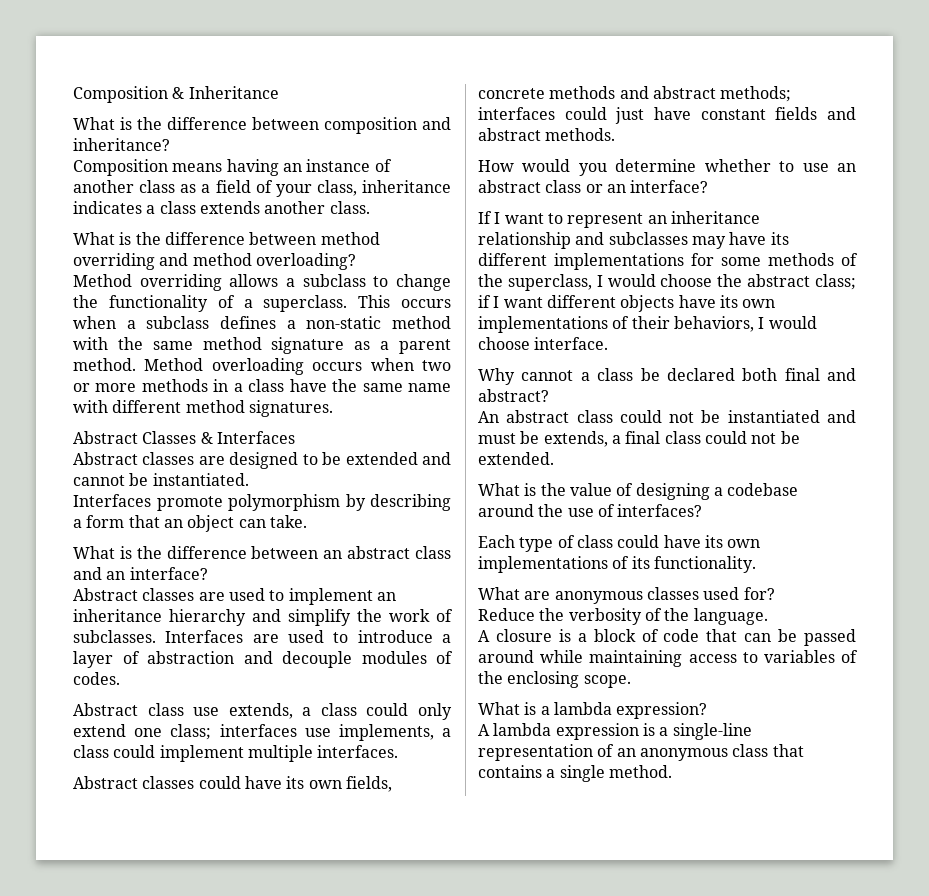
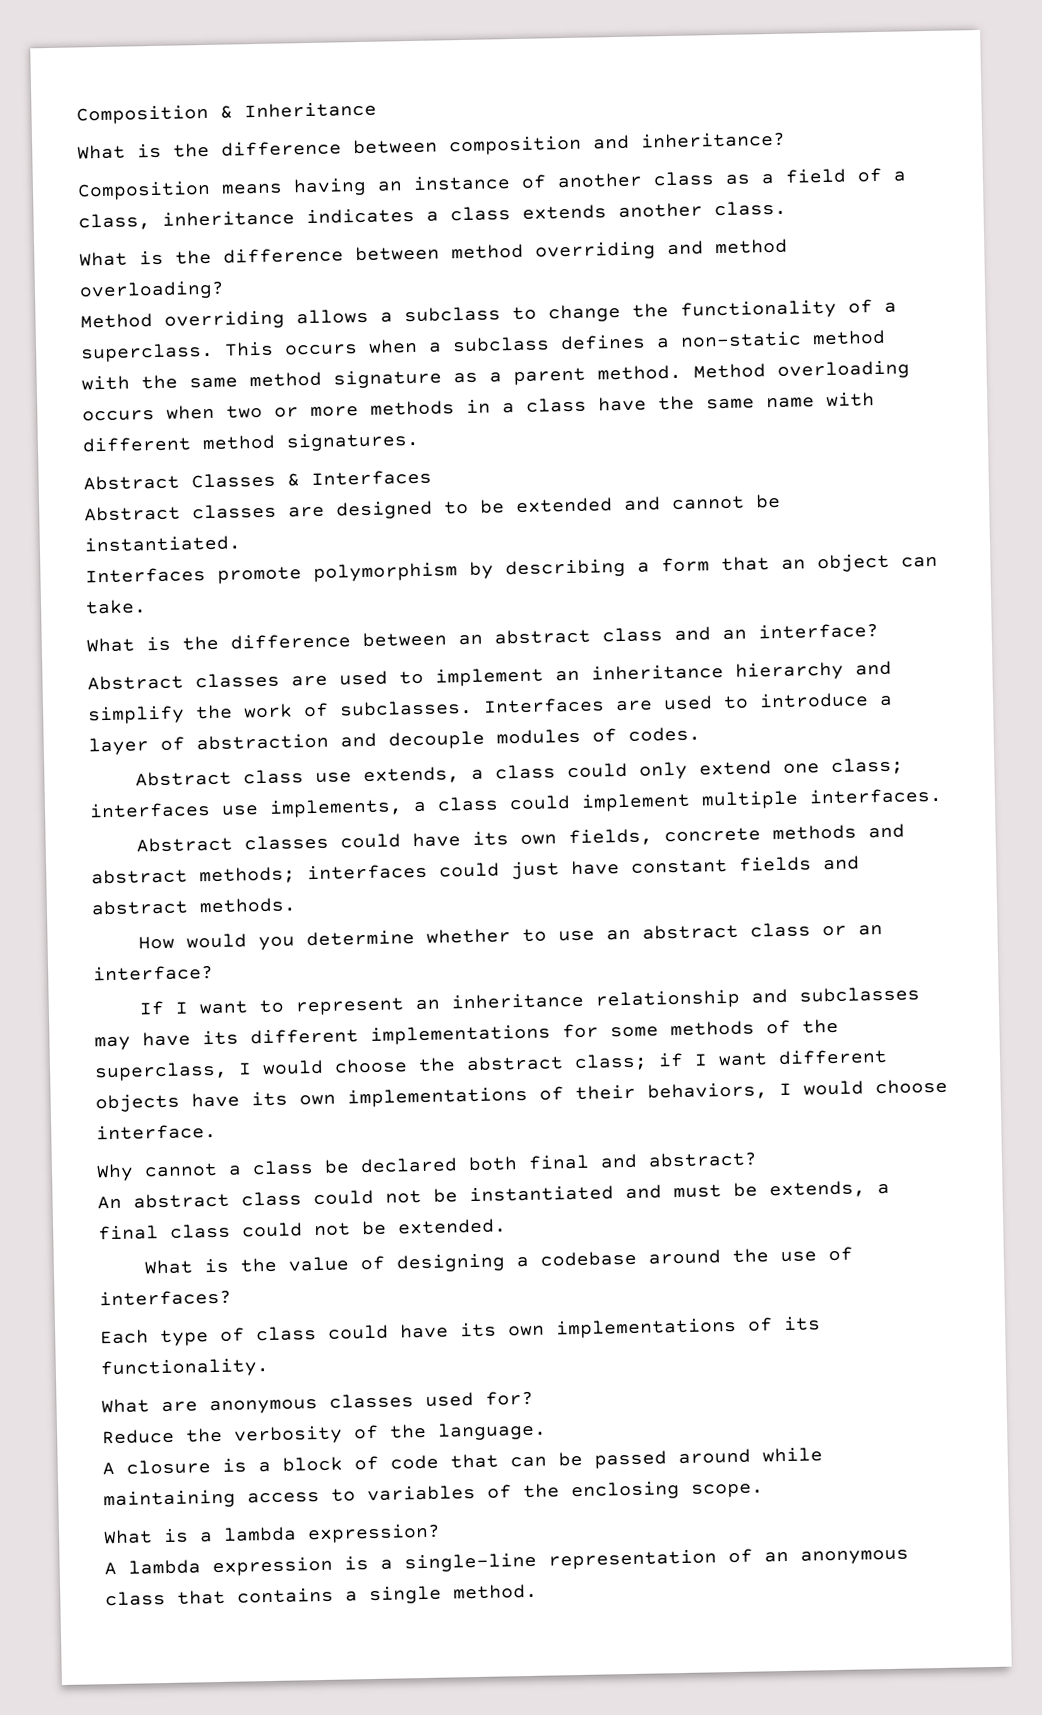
[275,184,312,197] your -> [893,171,906,182] a

